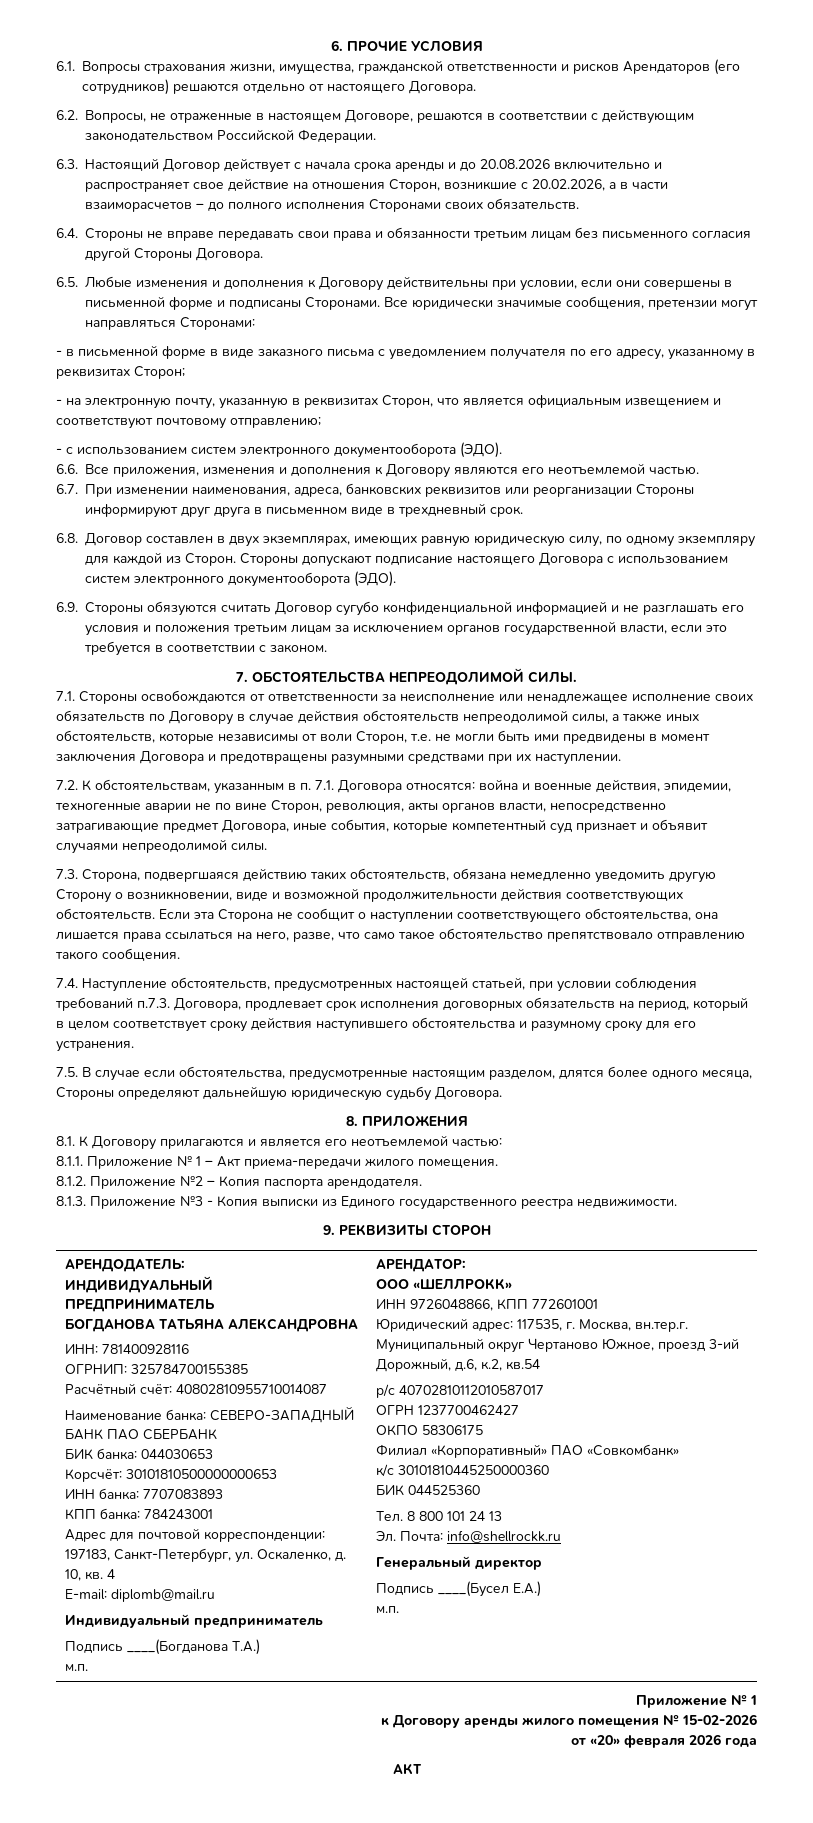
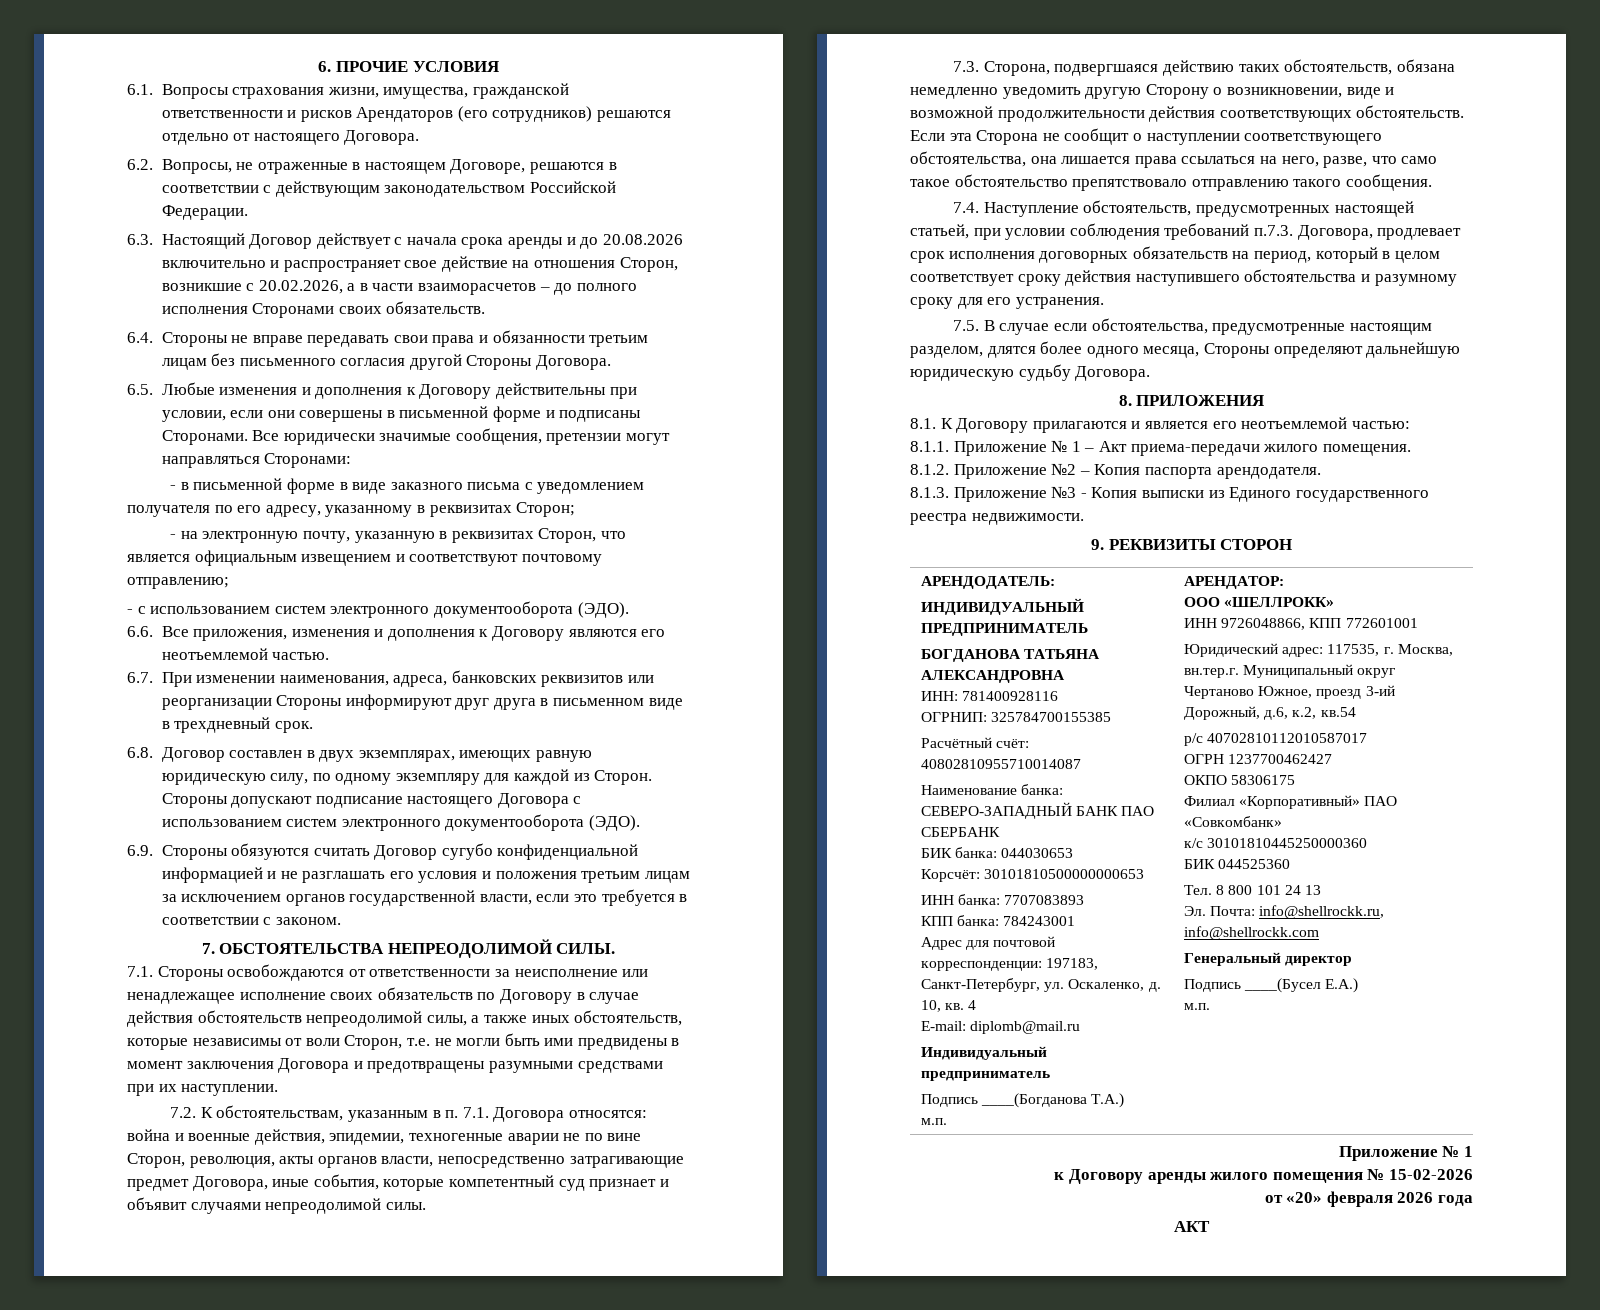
[447,1530,562,1543] info@shellrockk.ru -> [1259,905,1385,919] [1184,926,1320,940] info@shellrockk.ru, info@shellrockk.com

